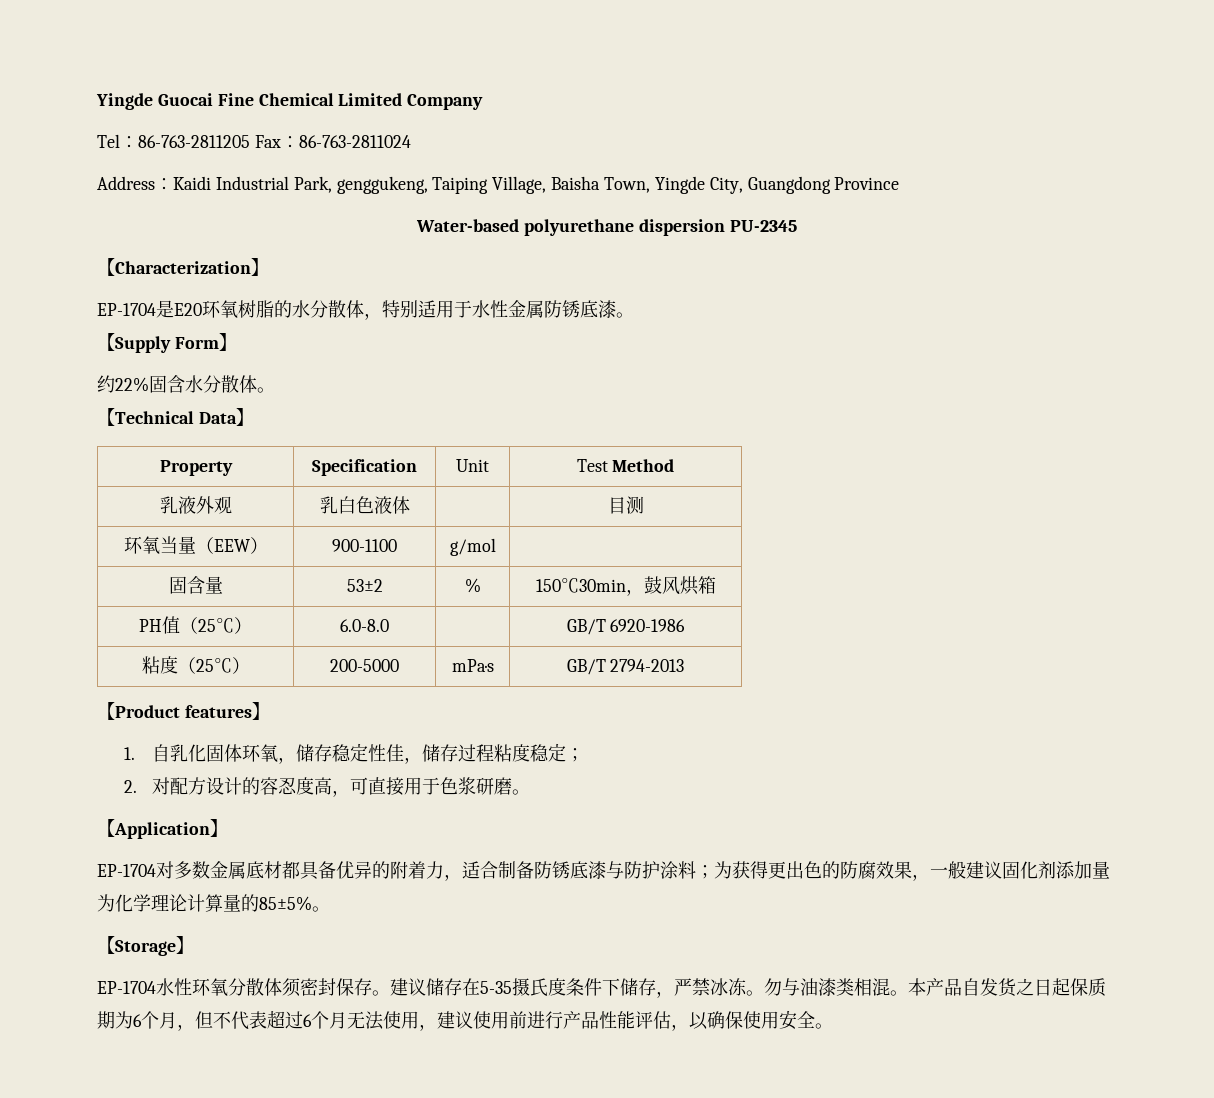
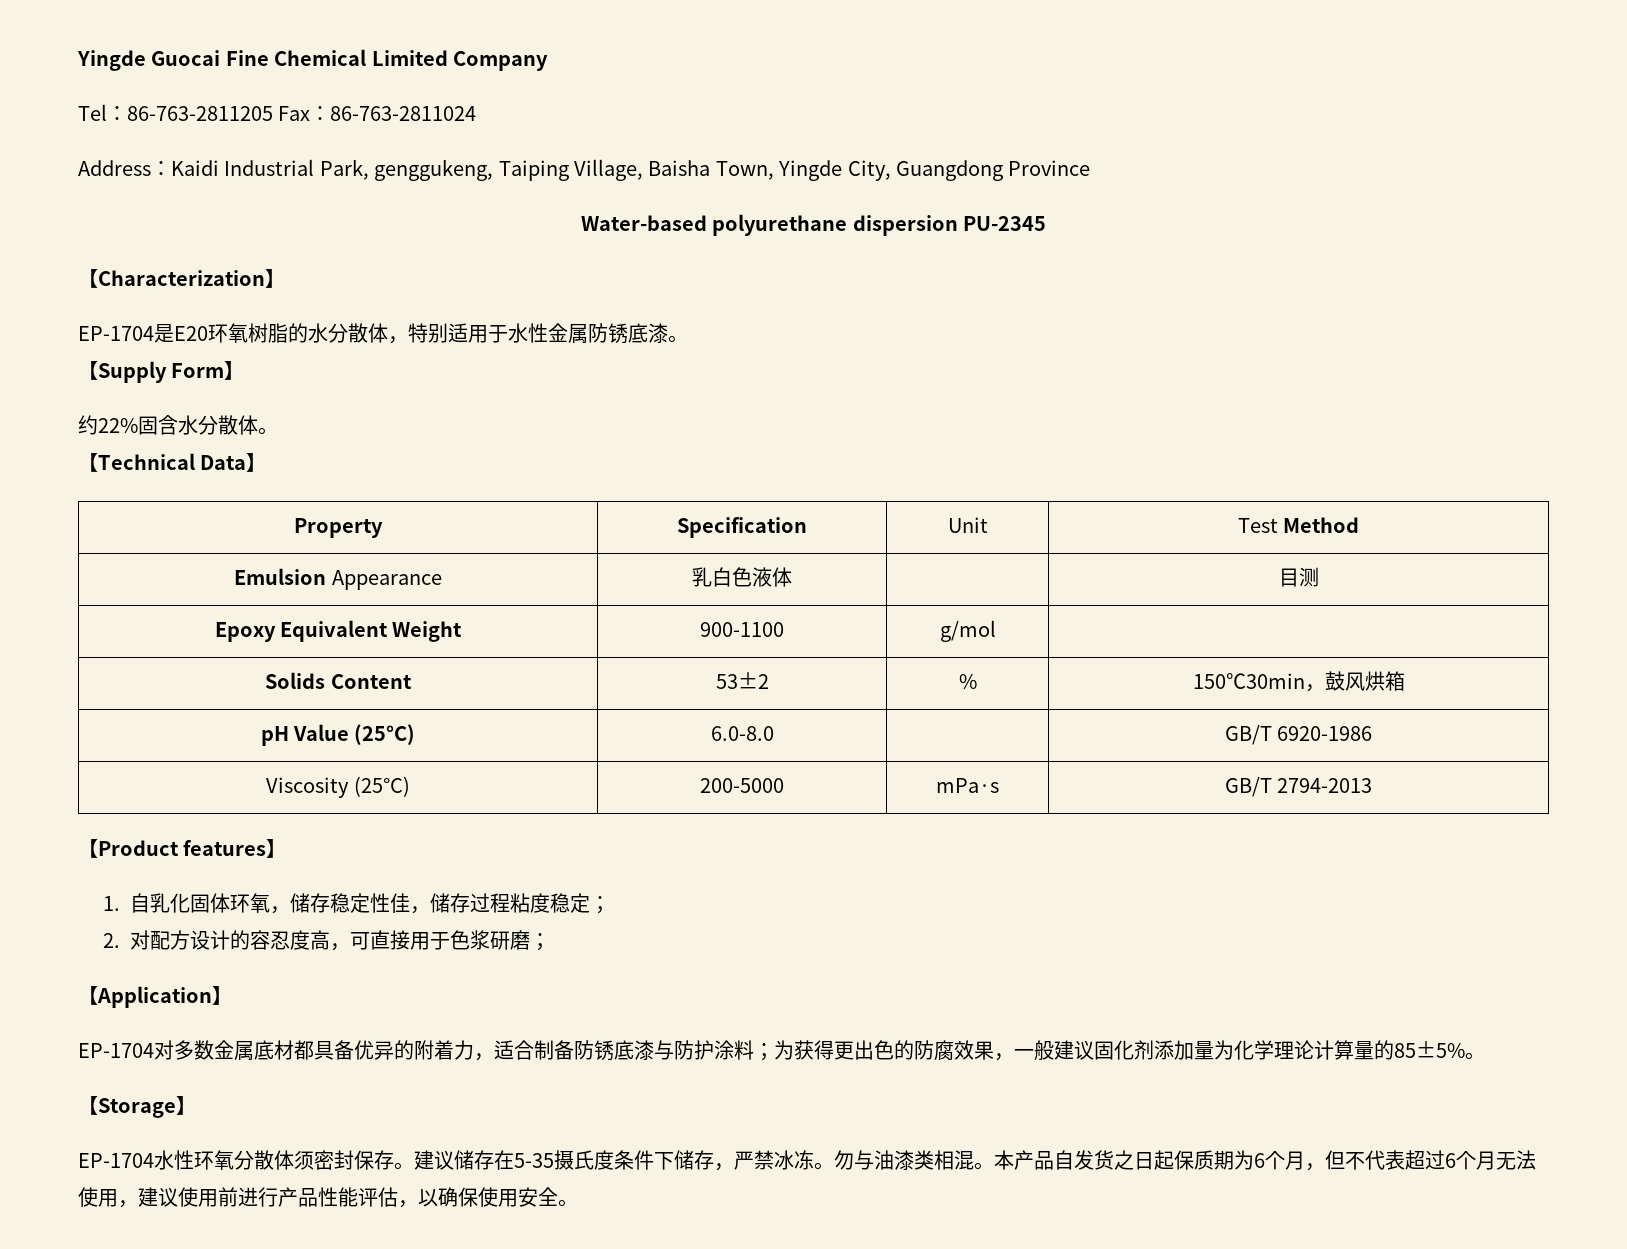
[159,496,232,514] 乳液外观 -> [234,568,442,590] Emulsion Appearance
[123,536,268,554] 环氧当量（EEW） -> [214,620,463,642] Epoxy Equivalent Weight
[168,576,223,594] 固含量 -> [265,672,412,689] Solids Content
[139,616,252,634] PH值（25℃） -> [260,724,416,746] pH Value (25°C)
[141,656,250,674] 粘度（25℃） -> [266,776,410,798] Viscosity (25°C)
[511,789,530,795] 。 -> [529,933,550,951] ；

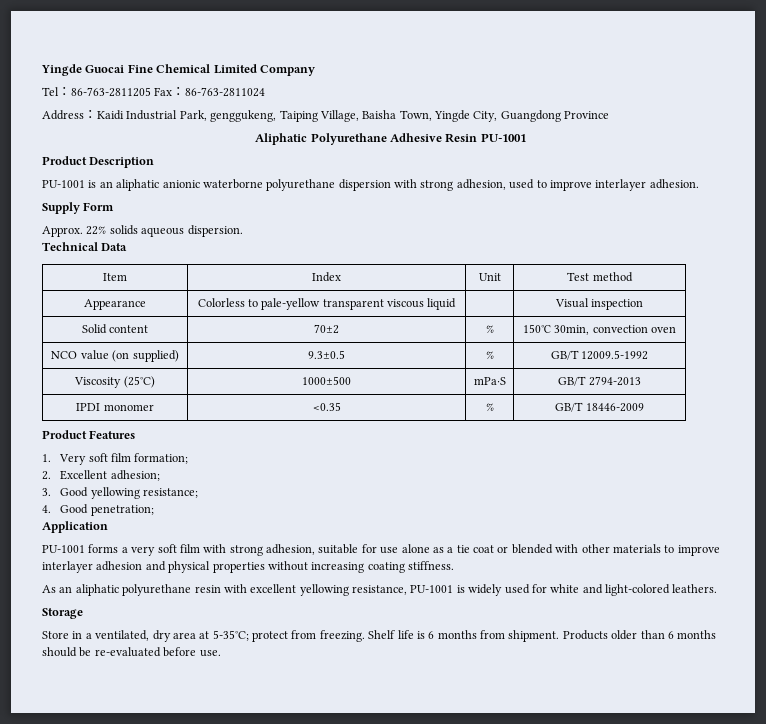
[580,214,1047,236] [78,269,285,288] [78,323,688,344] [78,361,245,383] [78,415,278,435] [78,453,98,472] Water-based polyurethane dispersion PU-2345 // 【Characterization】 // EP-1704是E20环氧树脂的水分散体，特别适用于水性金属防锈底漆。 // 【Supply Form】 // 约22%固含水分散体。 // 【 -> [255,133,526,145] [42,156,155,168] [42,179,699,191] [42,202,115,214] [42,225,243,237] Aliphatic Polyurethane Adhesive Resin PU-1001 // Product Description // PU-1001 is an aliphatic anionic waterborne polyurethane dispersion with strong adhesion, used to improve interlayer adhesion. // Supply Form // Approx. 22% solids aqueous dispersion. //
[246,453,267,472] [294,518,383,538] [677,517,807,538] 】 // Property | Specification -> [103,273,127,281] [312,272,342,282] // Item | Index
[1283,517,1360,533] [234,568,327,585] Method // Emulsion -> [592,272,633,282] method //
[692,567,792,587] [1278,567,1319,587] [214,620,463,642] [700,622,784,637] [939,620,996,642] [265,672,412,689] [715,672,769,689] [958,674,977,689] [1192,671,1405,692] [260,724,416,746] [710,726,774,741] [1224,725,1373,745] 乳白色液体 | | 目测 // Epoxy Equivalent Weight | 900-1100 | g/mol | // Solids Content | 53±2 | % | 150℃30min，鼓风烘箱 // pH Value (25°C) | 6.0-8.0 | | GB/T 6920-1986 -> [197,298,457,310] [554,298,644,310] [81,324,149,334] [314,324,340,334] [485,325,494,333] [522,324,677,335] [51,350,179,362] [308,350,346,359] [485,351,494,359] [550,350,649,360] Colorless to pale-yellow transparent viscous liquid | | Visual inspection // Solid content | 70±2 | % | 150℃ 30min, convection oven // NCO value (on supplied) | 9.3±0.5 | % | GB/T 12009.5-1992
[700,778,784,793] [936,778,999,793] 200-5000 | mPa·s -> [302,376,351,385] [473,377,506,385] 1000±500 | mPa·S
[78,839,287,858] [102,893,610,914] [102,930,550,951] [78,986,232,1008] [78,1040,1485,1061] [78,1096,196,1118] [78,1150,1536,1171] [78,1187,578,1208] // 【Product features】 // 1.自乳化固体环氧，储存稳定性佳，储存过程粘度稳定； // 2.对配方设计的容忍度高，可直接用于色浆研磨； // 【Application】 // EP-1704对多数金属底材都具备优异的附着力，适合制备防锈底漆与防护涂料；为获得更出色的防腐效果，一般建议固化剂添加量为化学理论计算量的85±5%。 // 【Storage】 // EP-1704水性环氧分散体须密封保存。建议储存在5-35摄氏度条件下储存，严禁冰冻。勿与油漆类相混。本产品自发货之日起保质期为6个月，但不代表超过6个月无法使用，建议使用前进行产品性能评估，以确保使用安全。 -> [76,403,154,411] [312,402,341,411] [485,403,494,411] [555,402,644,412] [42,430,136,439] [42,453,189,465] [42,470,160,481] [42,487,199,499] [42,504,154,516] [42,521,108,533] [42,544,720,556] [42,561,454,573] [42,584,718,596] [42,608,83,619] [42,630,717,642] [42,647,221,657] // IPDI monomer | <0.35 | % | GB/T 18446-2009 // Product Features // 1. Very soft film formation; // 2. Excellent adhesion; // 3. Good yellowing resistance; // 4. Good penetration; // Application // PU-1001 forms a very soft film with strong adhesion, suitable for use alone as a tie coat or blended with other materials to improve interlayer adhesion and physical properties without increasing coating stiffness. // As an aliphatic polyurethane resin with excellent yellowing resistance, PU-1001 is widely used for white and light-colored leathers. // Storage // Store in a ventilated, dry area at 5-35°C; protect from freezing. Shelf life is 6 months from shipment. Products older than 6 months should be re-evaluated before use.

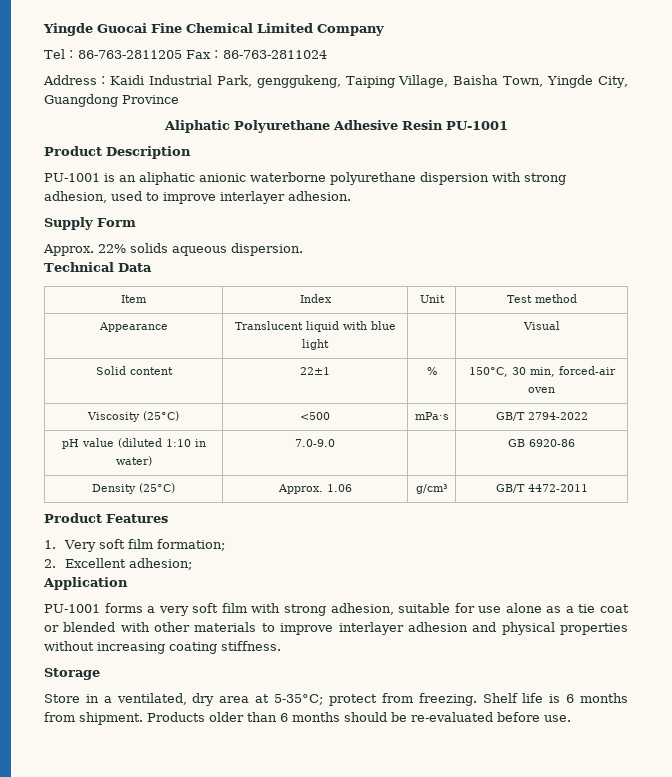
[197,298,457,310] Colorless to pale-yellow transparent viscous liquid -> [234,321,396,332] [302,339,329,350] Translucent liquid with blue light
[591,299,644,310] inspection -> (560, 325) none
[314,324,340,334] [485,325,494,333] [522,324,677,335] [51,350,179,362] [308,350,346,359] [485,351,494,359] [550,350,649,360] 70±2 | % | 150℃ 30min, convection oven // NCO value (on supplied) | 9.3±0.5 | % | GB/T 12009.5-1992 -> [300,367,330,375] [426,367,437,375] [468,366,616,377] [528,387,555,393] 22±1 | % | 150°C, 30 min, forced-air oven
[302,376,351,385] [473,377,506,385] [558,376,641,386] [76,403,154,411] [312,402,341,411] [485,403,494,411] [555,402,644,412] 1000±500 | mPa·S | GB/T 2794-2013 // IPDI monomer | <0.35 | % | GB/T 18446-2009 -> [300,412,330,420] [414,412,449,420] [495,412,588,421] [61,438,206,449] [115,456,152,466] [295,439,335,447] [508,439,575,447] [92,483,175,494] [277,484,352,494] [416,484,447,494] [495,484,588,493] <500 | mPa·s | GB/T 2794-2022 // pH value (diluted 1:10 in water) | 7.0-9.0 | | GB 6920-86 // Density (25°C) | Approx. 1.06 | g/cm³ | GB/T 4472-2011
[42,487,199,499] [42,504,154,516] // 3. Good yellowing resistance; // 4. Good penetration; -> (192, 564) none
[42,584,718,596] // As an aliphatic polyurethane resin with excellent yellowing resistance, PU-1001 is widely used for white and light-colored leathers. -> (281, 646) none

